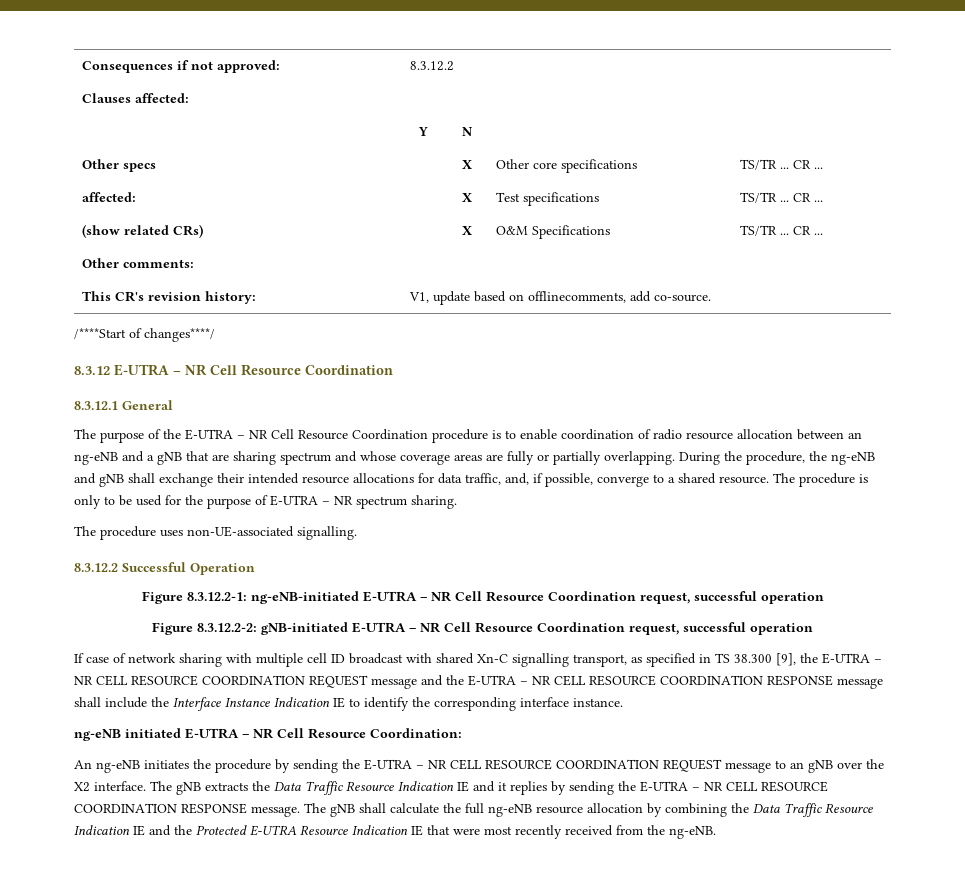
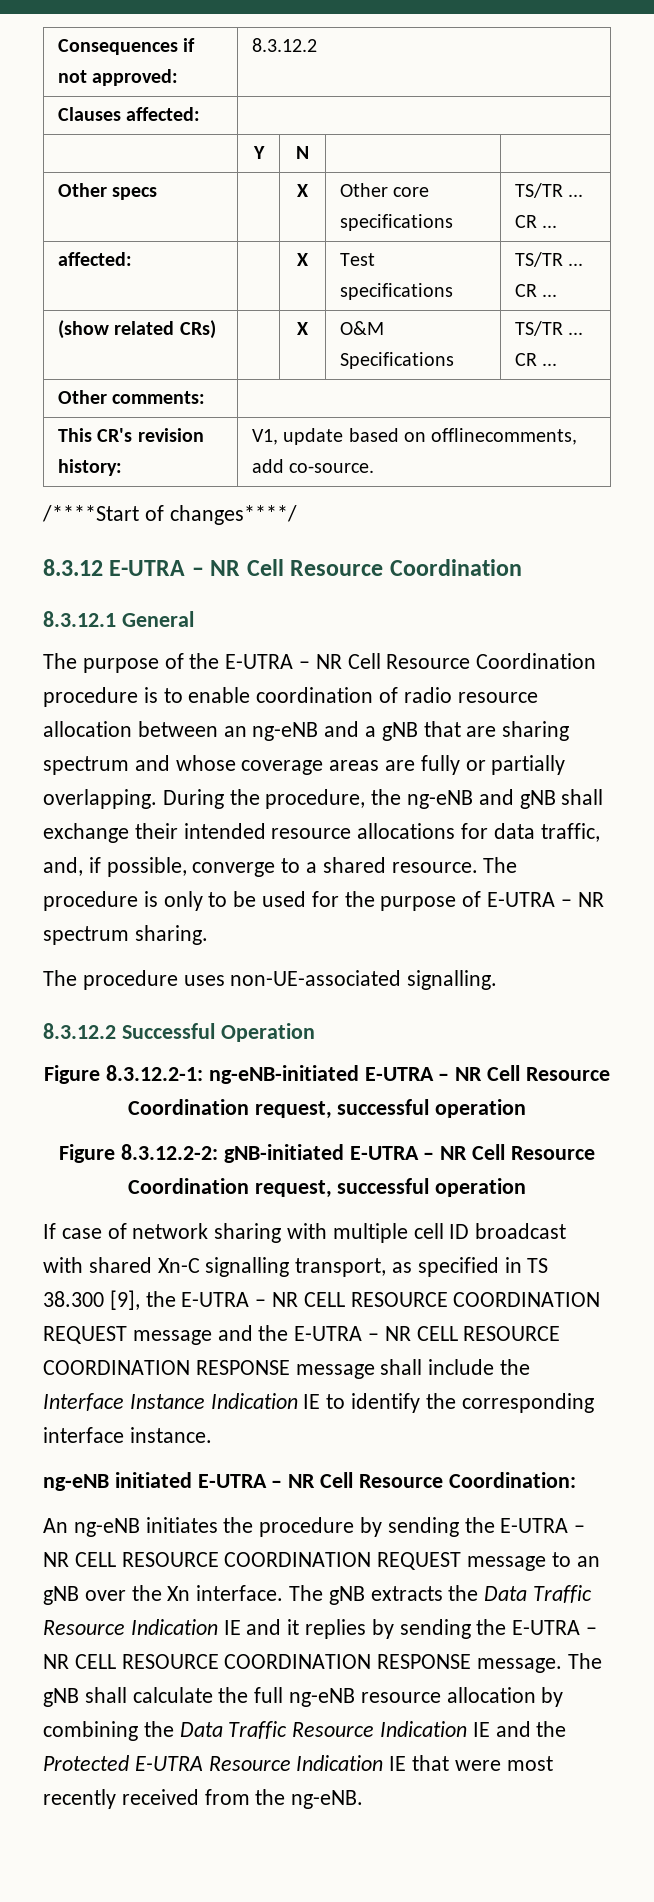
[74,782,90,792] X2 -> [167,1586,191,1601] Xn

